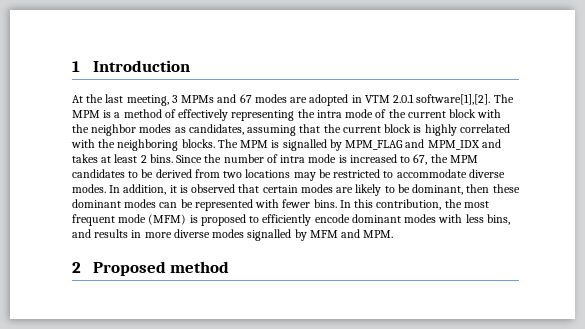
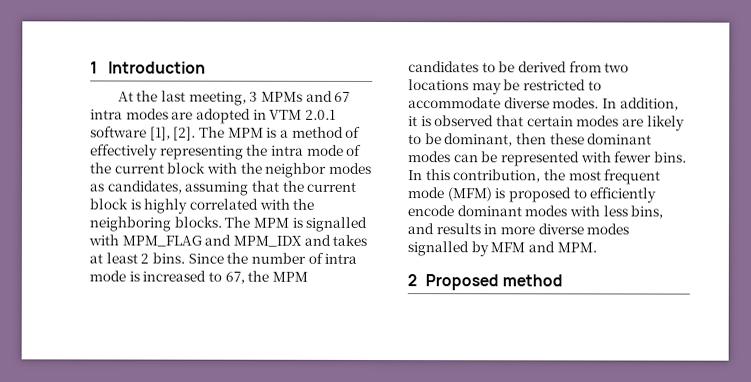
(252, 98) none -> [90,109,123,120] intra
[416,94,491,105] software[1],[2]. -> [90,126,197,141] software [1], [2].
[329,139,342,151] by -> [88,234,119,246] with

